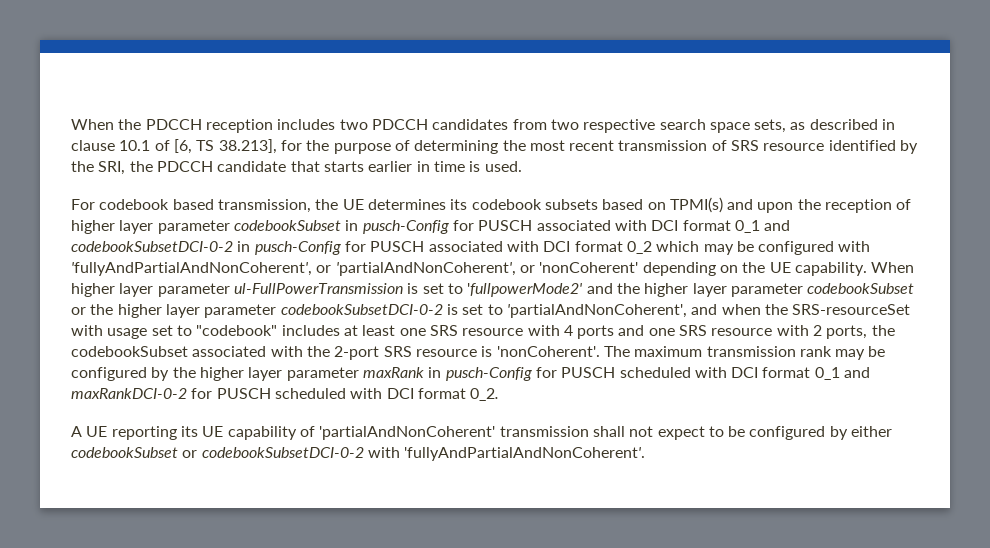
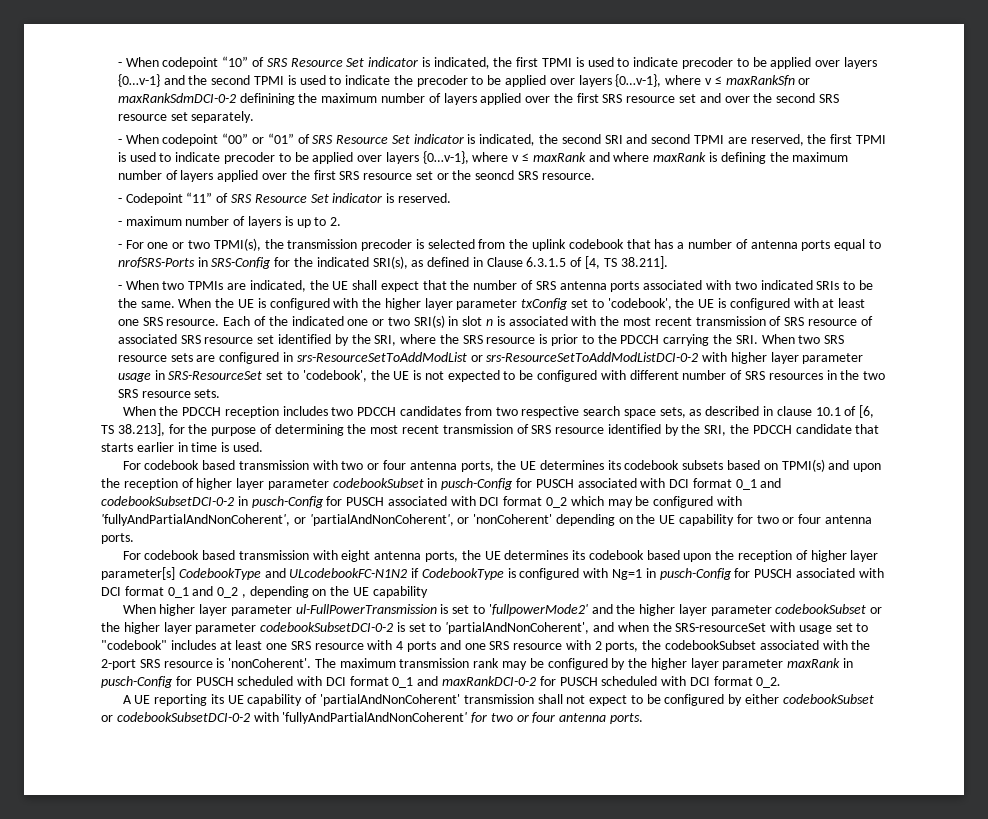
(71, 124) none -> [117,56,877,69] [117,74,811,87] [117,93,839,105] [117,111,255,123] [117,133,886,146] [117,151,849,164] [117,170,595,182] [117,192,451,205] [117,216,342,228] [117,238,881,251] [117,256,668,269] [117,280,873,292] [117,298,866,310] [117,315,873,328] [117,334,845,346] [117,352,864,364] [117,370,886,382] [117,389,221,398] - When codepoint “10” of SRS Resource Set indicator is indicated, the first TPMI is used to indicate precoder to be applied over layers {0…v-1} and the second TPMI is used to indicate the precoder to be applied over layers {0…v-1}, where v ≤ maxRankSfn or maxRankSdmDCI-0-2 definining the maximum number of layers applied over the first SRS resource set and over the second SRS resource set separately. // - When codepoint “00” or “01” of SRS Resource Set indicator is indicated, the second SRI and second TPMI are reserved, the first TPMI is used to indicate precoder to be applied over layers {0…v-1}, where v ≤ maxRank and where maxRank is defining the maximum number of layers applied over the first SRS resource set or the seoncd SRS resource. // - Codepoint “11” of SRS Resource Set indicator is reserved. // - maximum number of layers is up to 2. // - For one or two TPMI(s), the transmission precoder is selected from the uplink codebook that has a number of antenna ports equal to nrofSRS-Ports in SRS-Config for the indicated SRI(s), as defined in Clause 6.3.1.5 of [4, TS 38.211]. // - When two TPMIs are indicated, the UE shall expect that the number of SRS antenna ports associated with two indicated SRIs to be the same. When the UE is configured with the higher layer parameter txConfig set to 'codebook', the UE is configured with at least one SRS resource. Each of the indicated one or two SRI(s) in slot n is associated with the most recent transmission of SRS resource of associated SRS resource set identified by the SRI, where the SRS resource is prior to the PDCCH carrying the SRI. When two SRS resource sets are configured in srs-ResourceSetToAddModList or srs-ResourceSetToAddModListDCI-0-2 with higher layer parameter usage in SRS-ResourceSet set to 'codebook', the UE is not expected to be configured with different number of SRS resources in the two SRS resource sets. //
[217,199,311,213] transmission, -> [238,460,494,472] transmission with two or four antenna ports,
[794,262,867,276] capability. -> [679,514,872,526] [101,533,134,544] [122,550,879,562] [101,567,884,580] [101,586,428,598] capability for two or four antenna ports. // For codebook based transmission with eight antenna ports, the UE determines its codebook based upon the reception of higher layer parameter[s] CodebookType and ULcodebookFC-N1N2 if CodebookType is configured with Ng=1 in pusch-Config for PUSCH associated with DCI format 0_1 and 0_2 , depending on the UE capability //
[404,447,646,461] 'fullyAndPartialAndNonCoherent'. -> [282,712,644,724] 'fullyAndPartialAndNonCoherent' for two or four antenna ports.

